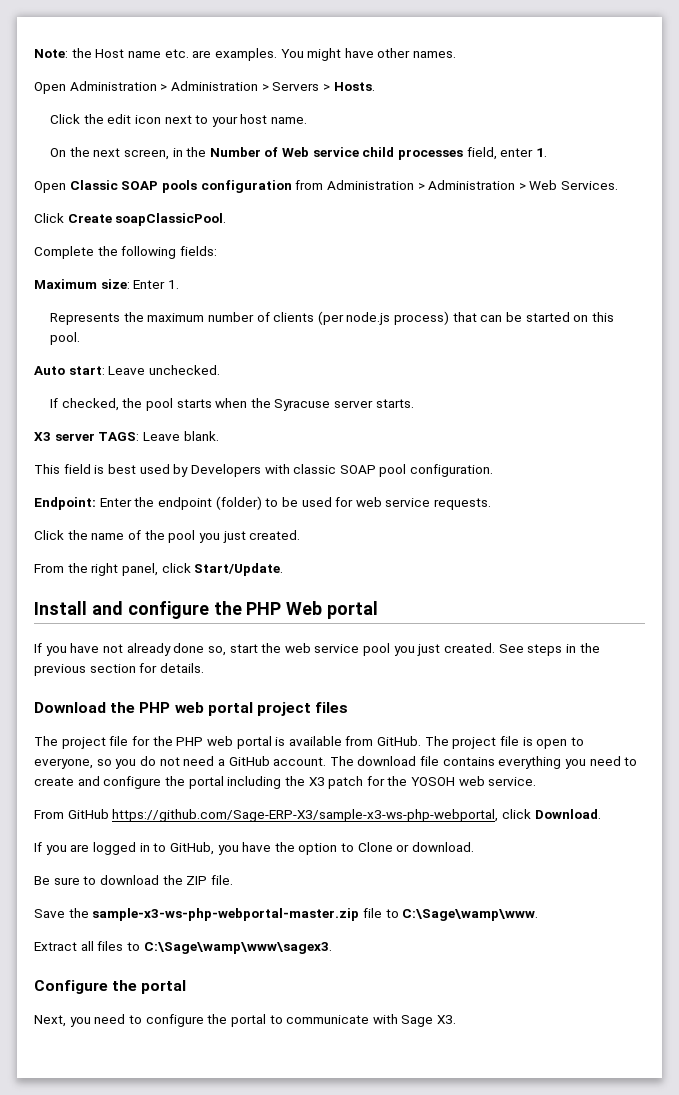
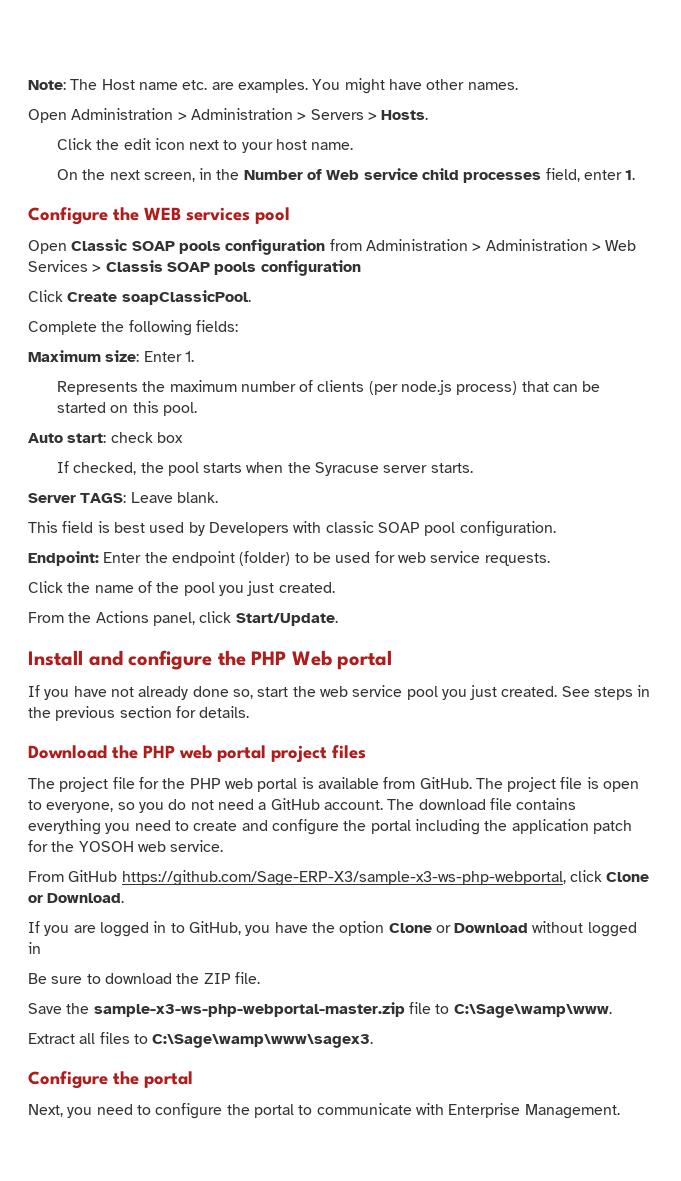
[71,48,92,58] the -> [70,79,98,90] The
(547, 152) none -> [28,207,290,225] // Configure the WEB services pool
[561,181,619,190] Services. -> [28,260,361,276] Services > Classis SOAP pools configuration
[108,365,220,375] Leave unchecked. -> [110,432,183,443] check box
[34,432,95,441] X3 server -> [28,493,76,503] Server
[91,563,119,576] right -> [95,611,149,623] Actions
[308,777,325,786] X3 -> [511,819,589,834] application
(531, 814) none -> [606,872,650,882] [28,895,43,903] Clone or
[341,842,475,852] to Clone or download. -> [388,921,637,937] [28,942,41,954] Clone or Download without logged in
[401,1015,457,1027] Sage X3. -> [448,1103,620,1119] Enterprise Management.

